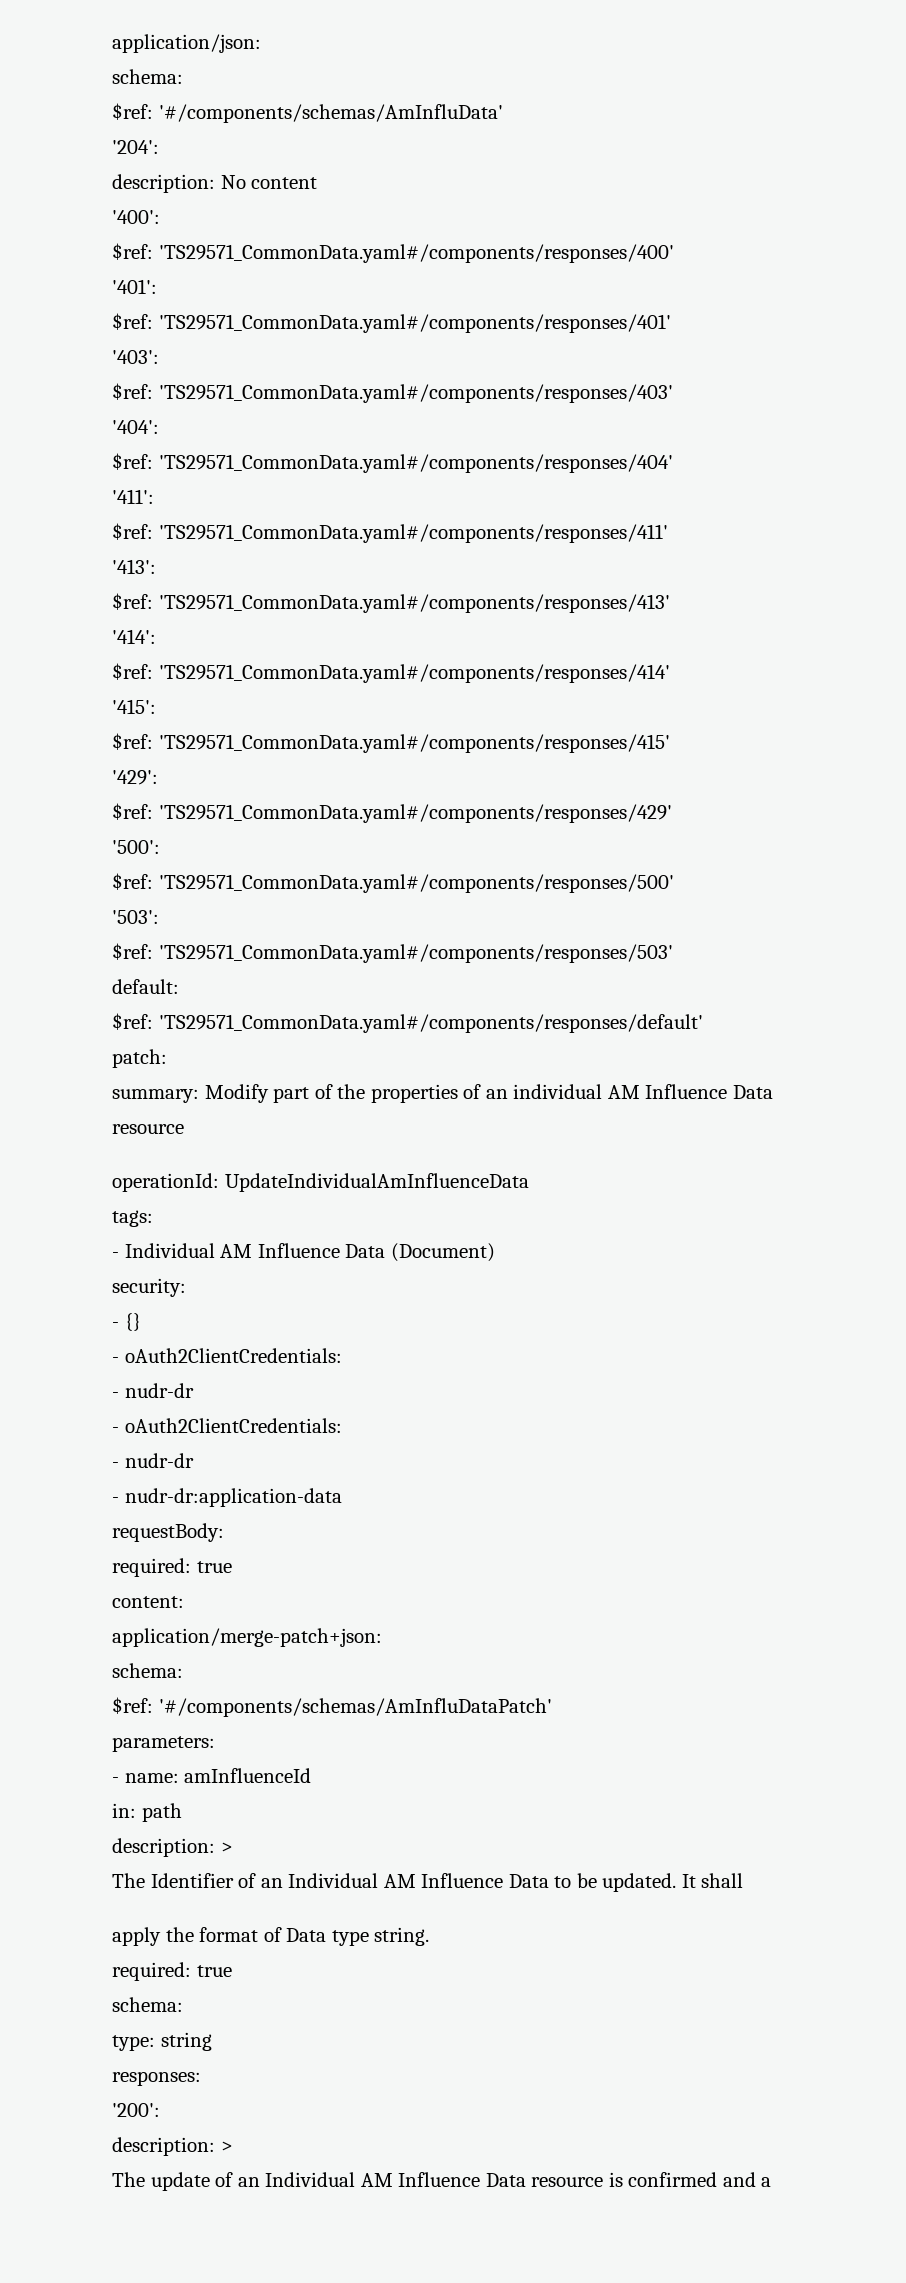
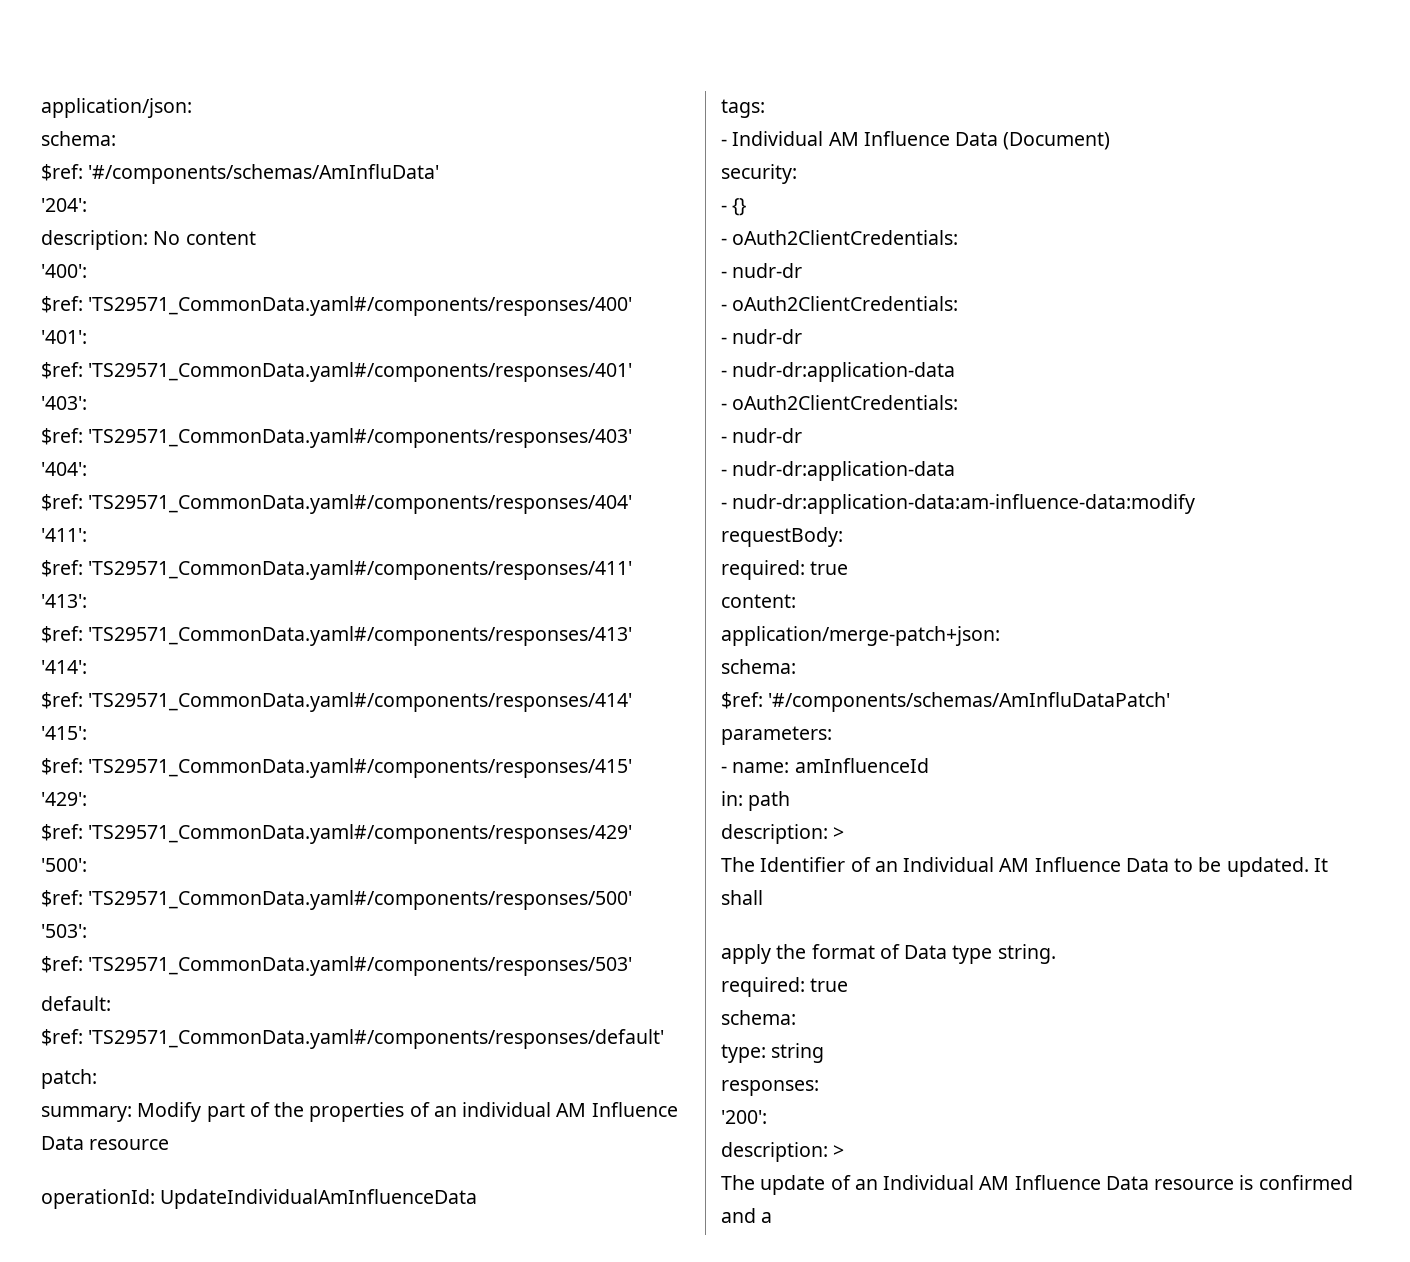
(342, 1497) none -> [721,395,959,410] [721,428,803,443] [721,461,956,481] [721,494,1196,514] // - oAuth2ClientCredentials: // - nudr-dr // - nudr-dr:application-data // - nudr-dr:application-data:am-influence-data:modify

